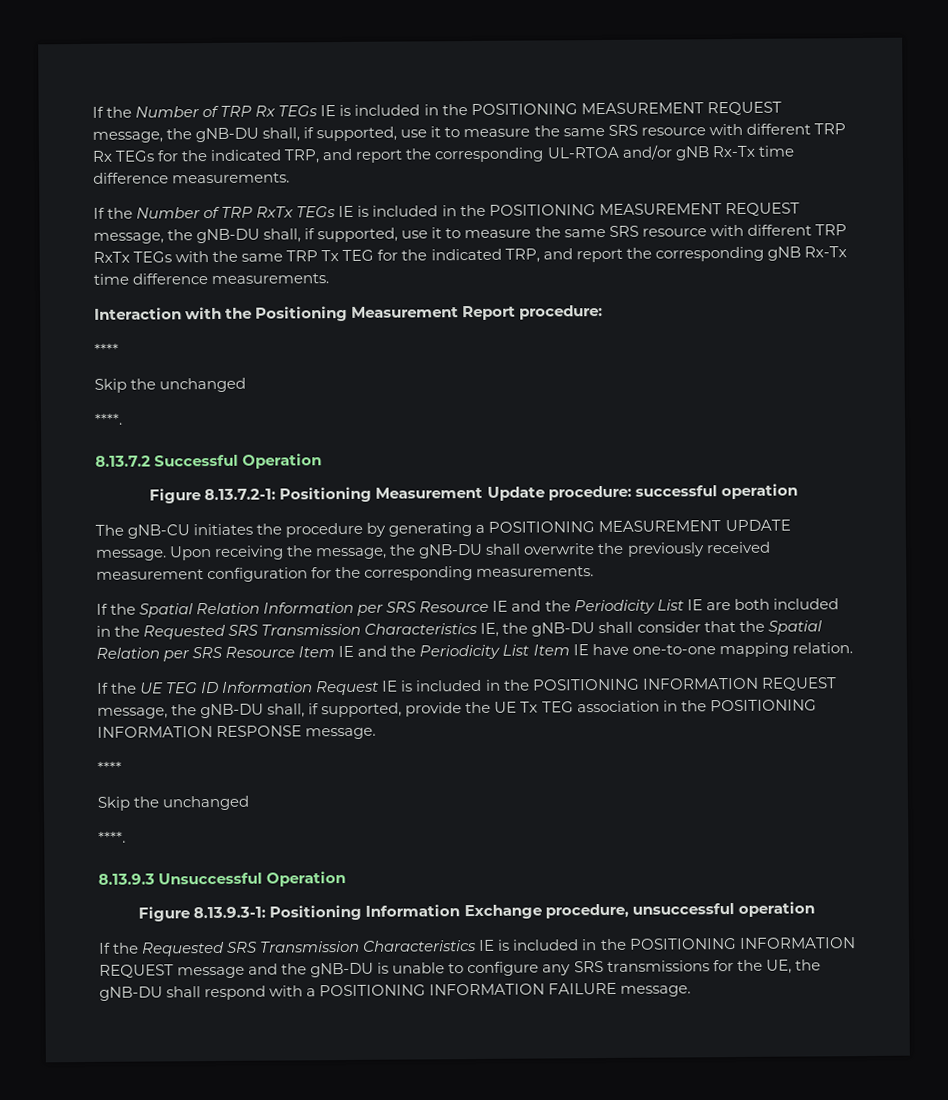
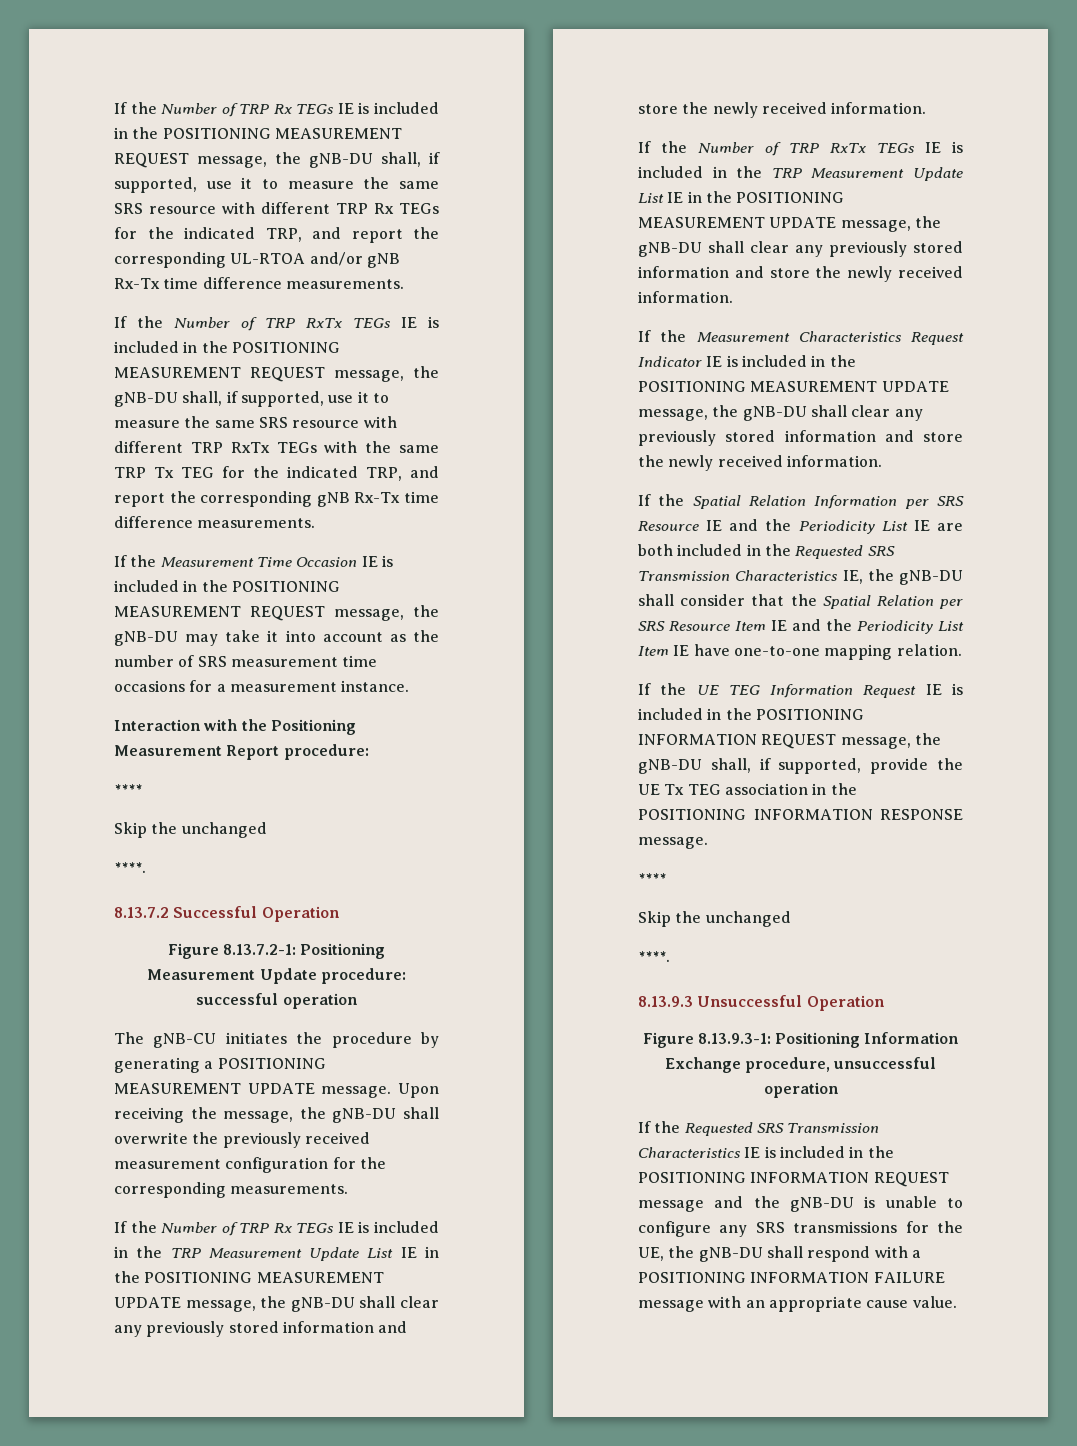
(330, 279) none -> [114,555,393,567] [114,580,340,592] [114,605,439,621] [114,630,439,646] [114,655,378,667] [114,680,410,692] // If the Measurement Time Occasion IE is included in the POSITIONING MEASUREMENT REQUEST message, the gNB-DU may take it into account as the number of SRS measurement time occasions for a measurement instance.
(595, 571) none -> [114,1221,439,1236] [114,1246,439,1261] [114,1271,384,1283] [114,1296,439,1312] [114,1321,408,1337] [638,102,927,118] [638,141,963,156] [638,166,963,181] [638,191,845,203] [638,216,941,232] [638,241,963,257] [638,266,963,282] [638,291,733,303] [638,330,964,345] [638,355,856,367] [638,381,949,392] [638,405,923,421] [638,430,963,446] [638,455,882,471] // If the Number of TRP Rx TEGs IE is included in the TRP Measurement Update List IE in the POSITIONING MEASUREMENT UPDATE message, the gNB-DU shall clear any previously stored information and store the newly received information. // If the Number of TRP RxTx TEGs IE is included in the TRP Measurement Update List IE in the POSITIONING MEASUREMENT UPDATE message, the gNB-DU shall clear any previously stored information and store the newly received information. // If the Measurement Characteristics Request Indicator IE is included in the POSITIONING MEASUREMENT UPDATE message, the gNB-DU shall clear any previously stored information and store the newly received information.
[201,681,220,694] ID -> (760, 690) none
[620,985,692,997] message. -> [638,1296,957,1312] message with an appropriate cause value.

